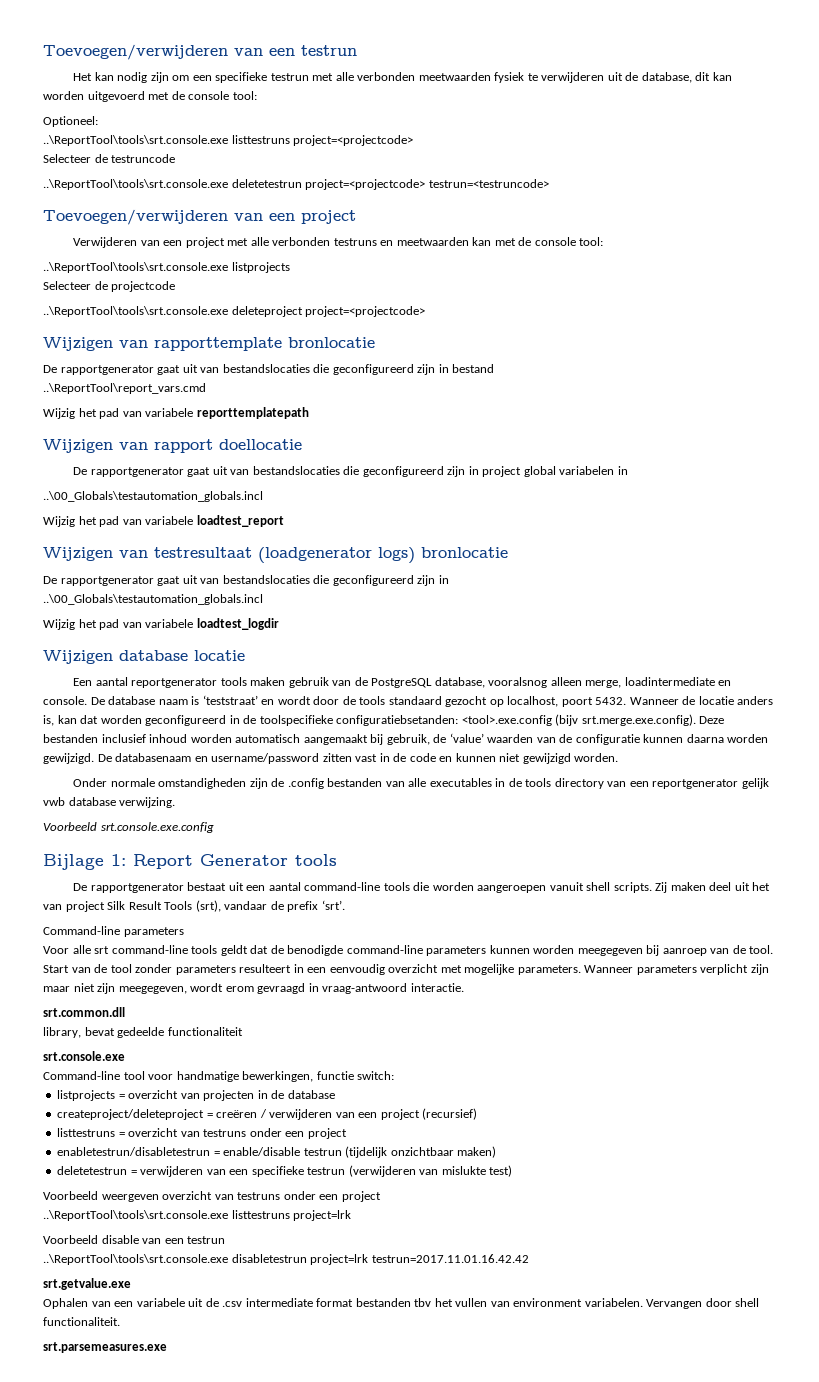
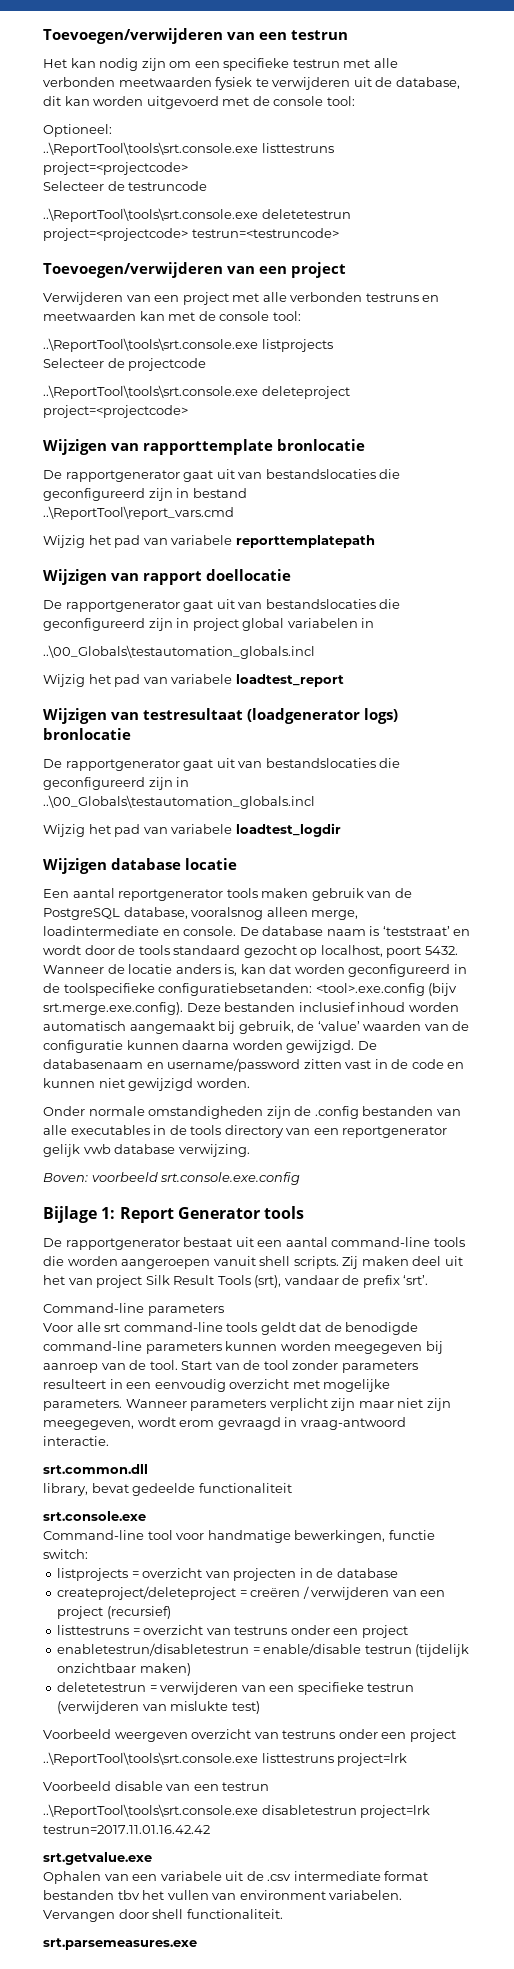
[43,822,97,831] Voorbeeld -> [43,1172,158,1182] Boven: voorbeeld

